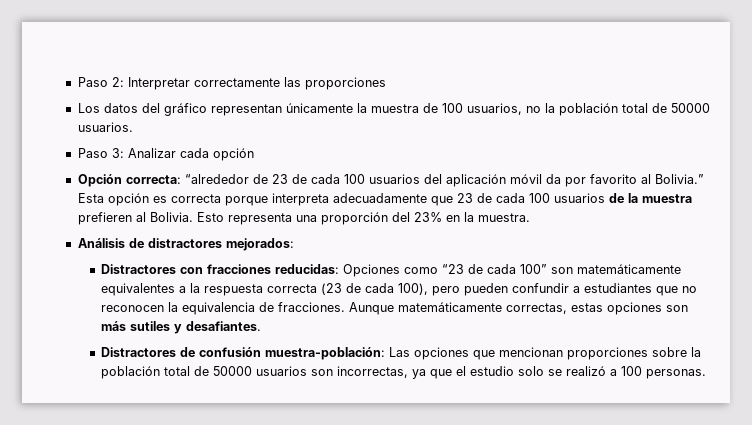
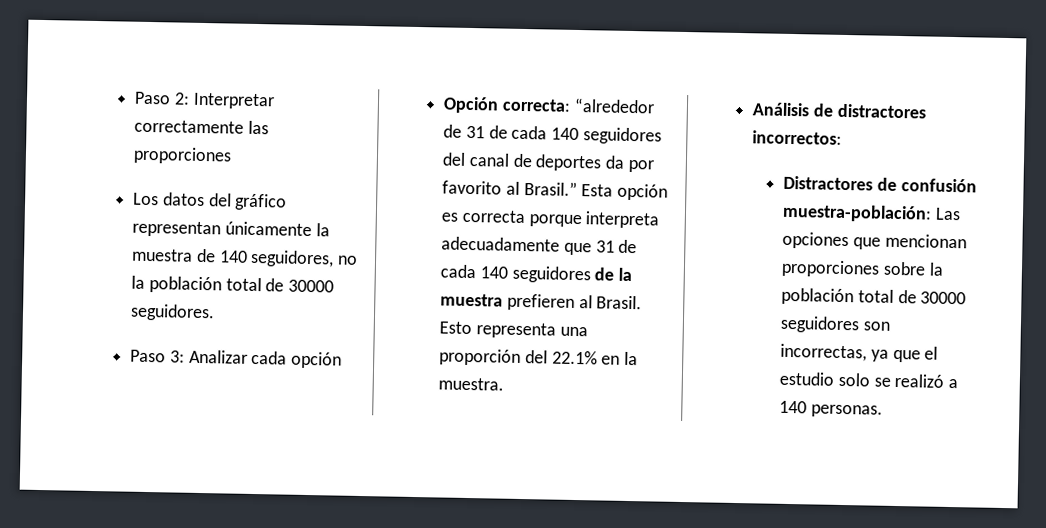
[441,103,522,115] 100 usuarios, -> [218,249,335,268] 140 seguidores,
[670,103,710,113] [77,122,133,132] 50000 usuarios. -> [288,279,335,293] [130,303,216,322] 30000 seguidores.
[271,174,542,187] 23 de cada 100 usuarios del aplicación móvil -> [465,125,662,145] [442,152,603,172] 31 de cada 140 seguidores del canal de deportes
[654,174,704,184] Bolivia.” -> [523,180,578,197] Brasil.”
[456,193,605,203] 23 de cada 100 usuarios -> [595,239,638,254] [440,264,591,284] 31 de cada 140 seguidores
[149,212,193,222] Bolivia. -> [596,295,643,310] Brasil.
[413,212,442,222] 23% -> [551,350,598,365] 22.1%
[225,238,294,251] [101,264,682,277] [101,283,698,296] [101,302,689,315] [101,321,262,334] mejorados: // Distractores con fracciones reducidas: Opciones como “23 de cada 100” son matemáticamente equivalentes a la respuesta correcta (23 de cada 100), pero pueden confundir a estudiantes que no reconocen la equivalencia de fracciones. Aunque matemáticamente correctas, estas opciones son más sutiles y desafiantes. -> [752,130,843,145] incorrectos:
[213,366,308,376] 50000 usuarios -> [920,291,967,305] [780,315,861,334] 30000 seguidores
[621,366,643,376] 100 -> [779,400,808,414] 140

